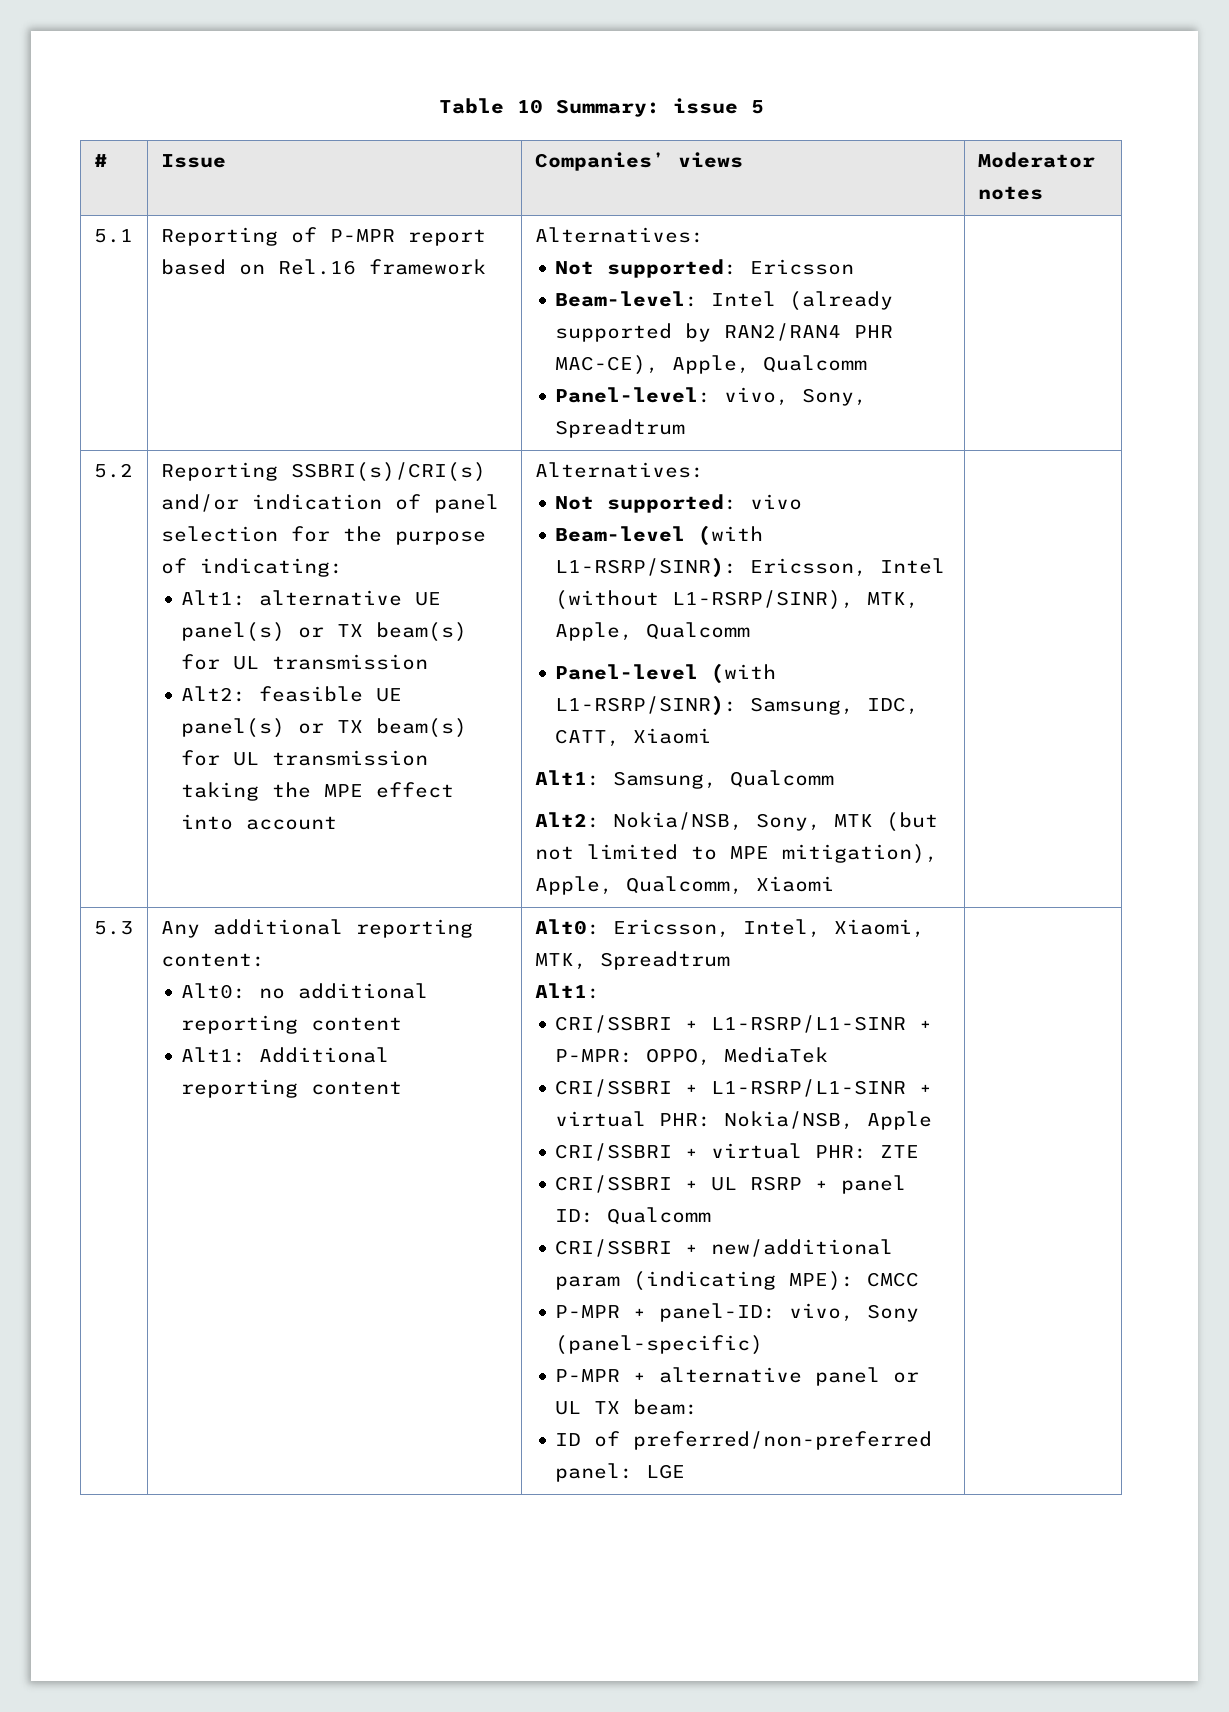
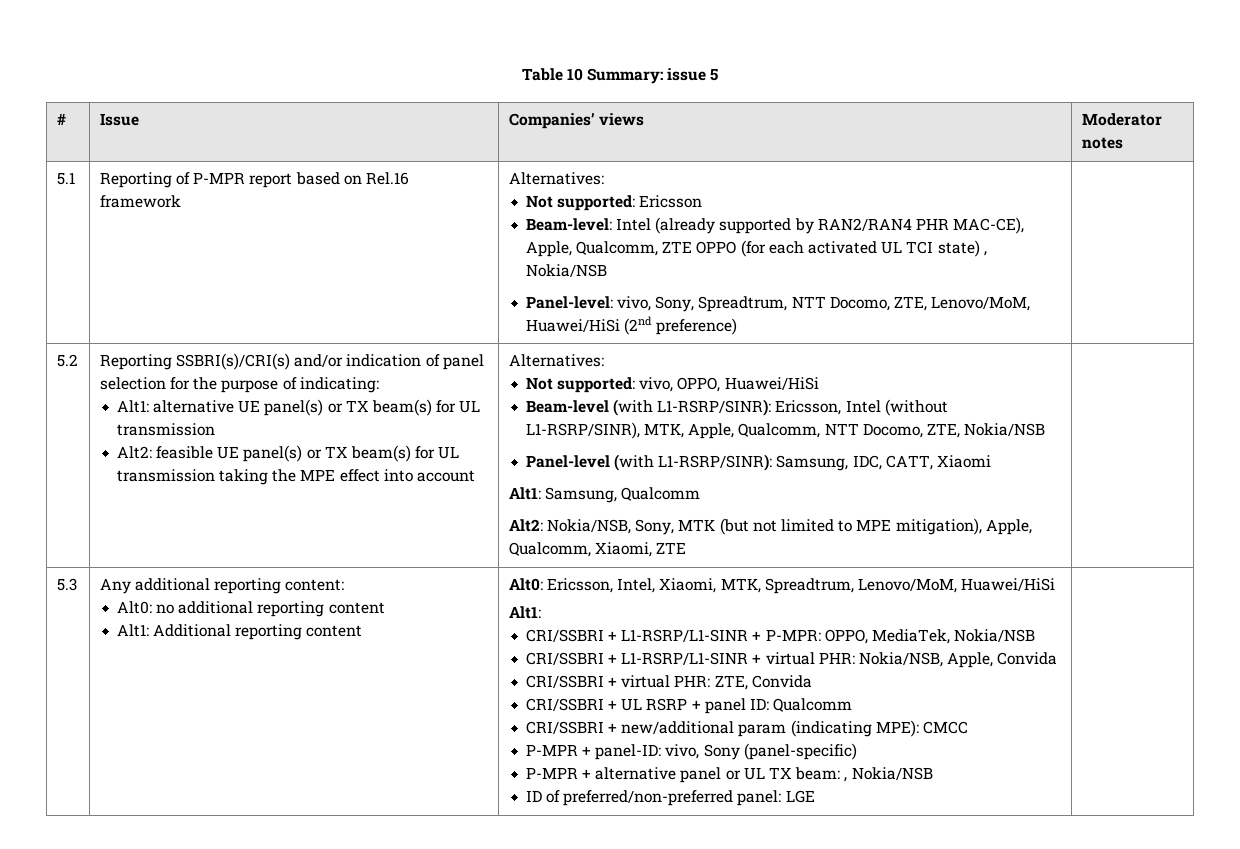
[763,355,868,373] [555,387,868,406] [555,419,686,438] Qualcomm // Panel-level: vivo, Sony, Spreadtrum -> [576,240,987,257] [525,264,607,277] [525,296,1031,312] [525,316,738,335] Qualcomm, ZTE OPPO (for each activated UL TCI state) , Nokia/NSB // Panel-level: vivo, Sony, Spreadtrum, NTT Docomo, ZTE, Lenovo/MoM, Huawei/HiSi (2nd preference)
[750,494,803,510] vivo -> [639,377,819,392] vivo, OPPO, Huawei/HiSi
[646,622,751,640] Qualcomm -> [738,423,1046,438] Qualcomm, NTT Docomo, ZTE, Nokia/NSB
[755,876,834,892] Xiaomi -> [595,542,687,557] Xiaomi, ZTE
[599,951,730,970] Spreadtrum -> [764,578,1056,594] Spreadtrum, Lenovo/MoM, Huawei/HiSi
[724,1047,829,1063] MediaTek -> [872,629,1036,644] MediaTek, Nokia/NSB
[867,1111,933,1130] Apple -> [947,652,1058,668] Apple, Convida
[880,1145,920,1158] ZTE -> [714,675,812,690] ZTE, Convida
(699, 1407) none -> [844,767,933,782] , Nokia/NSB

